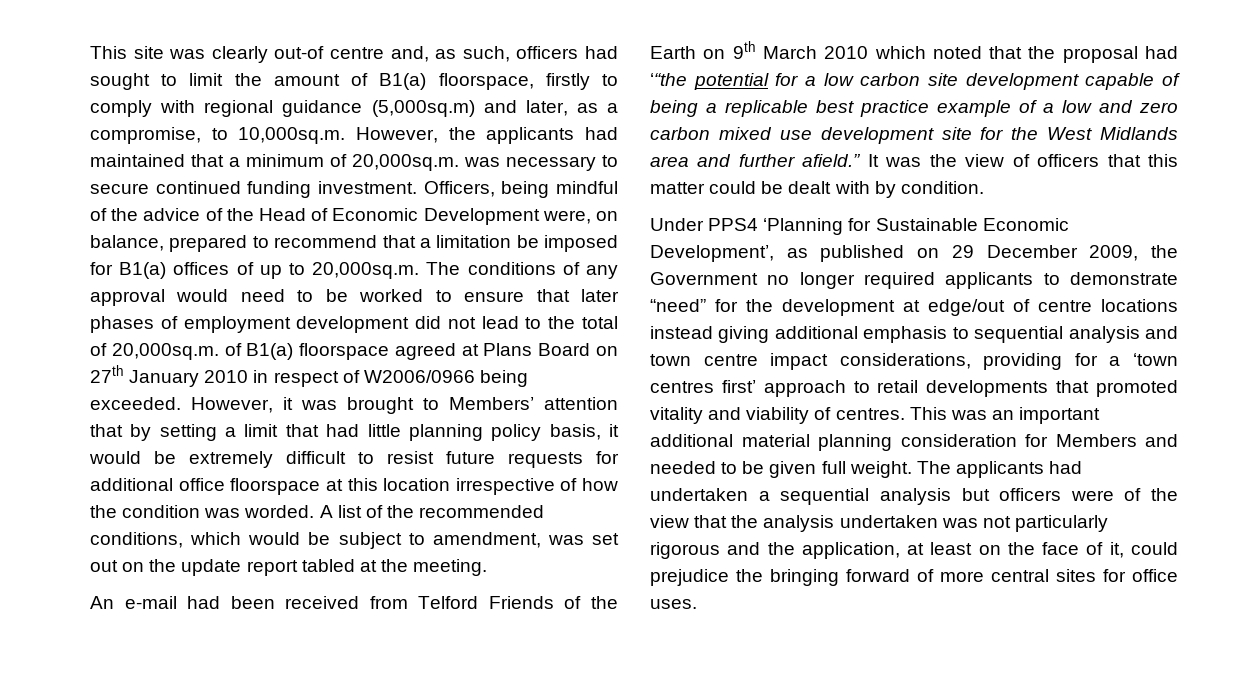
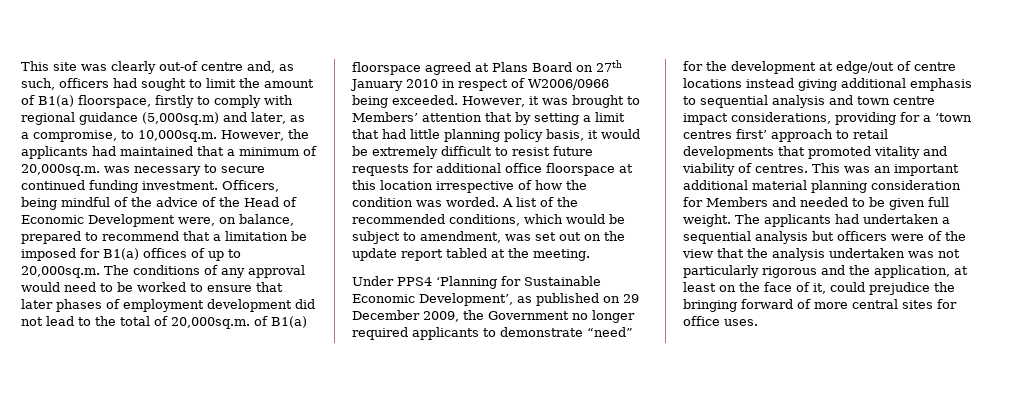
[90,596,618,609] [650,41,1178,63] [650,73,1180,90] [650,100,1178,117] [650,127,1178,144] [650,154,1178,167] [650,181,984,198] // An e-mail had been received from Telford Friends of the Earth on 9th March 2010 which noted that the proposal had ‘“the potential for a low carbon site development capable of being a replicable best practice example of a low and zero carbon mixed use development site for the West Midlands area and further afield.” It was the view of officers that this matter could be dealt with by condition. -> (590, 255) none

